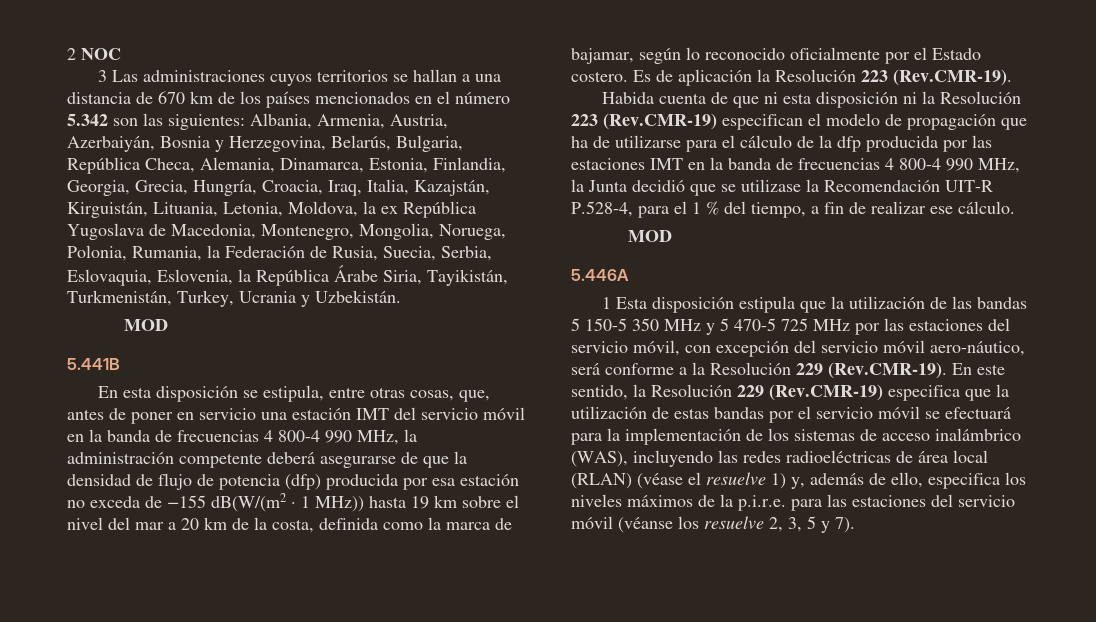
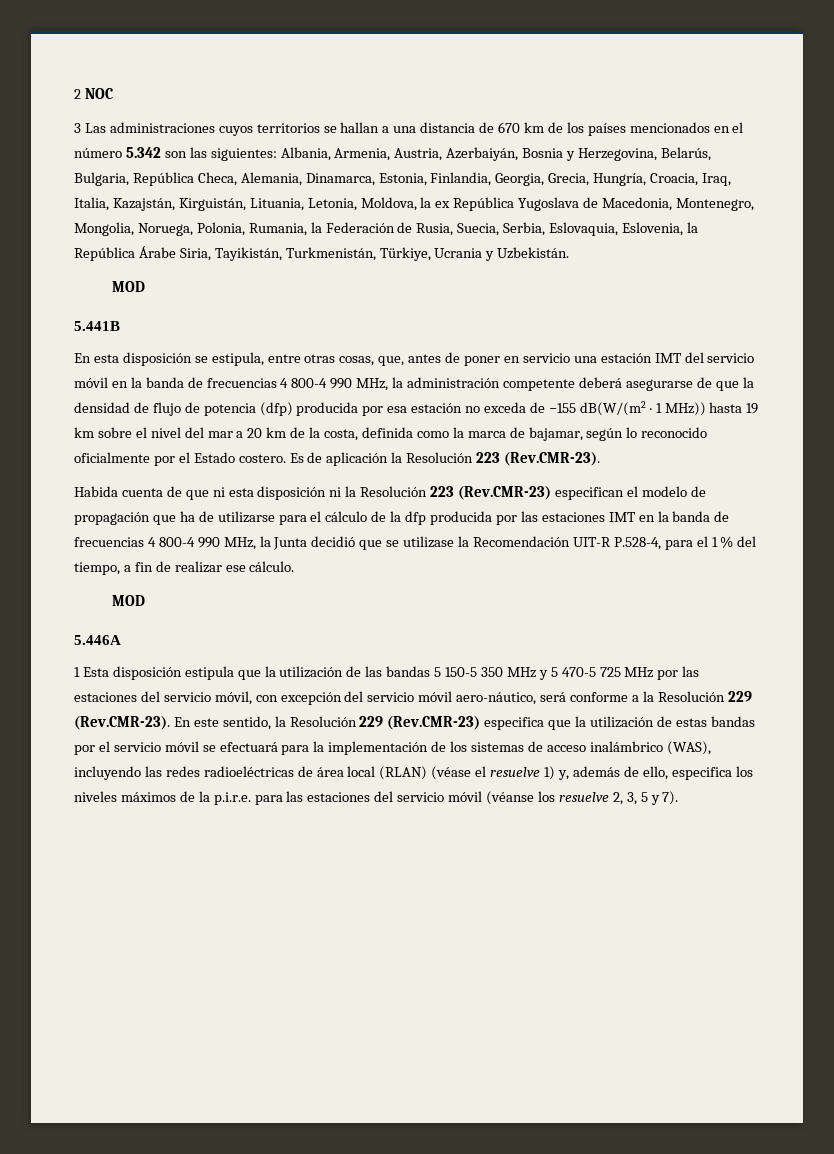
[177,290,234,307] Turkey, -> [379,247,431,261] Türkiye,
[893,69,1012,86] (Rev.CMR-19). -> [504,452,601,466] (Rev.CMR-23).
[603,113,717,130] (Rev.CMR-19) -> [458,486,552,500] (Rev.CMR-23)
[828,362,947,379] (Rev.CMR-19). -> [74,716,170,730] (Rev.CMR-23).
[769,384,883,401] (Rev.CMR-19) -> [387,716,481,730] (Rev.CMR-23)

